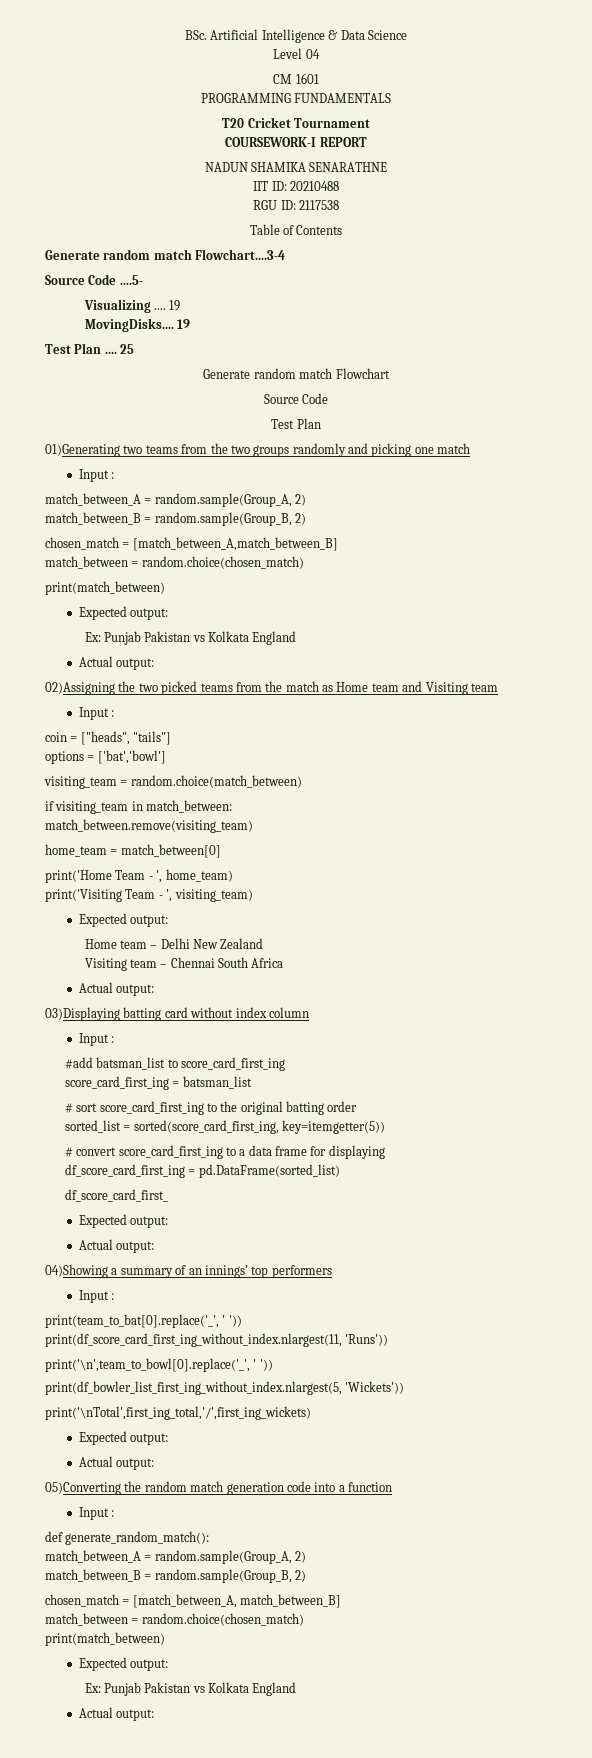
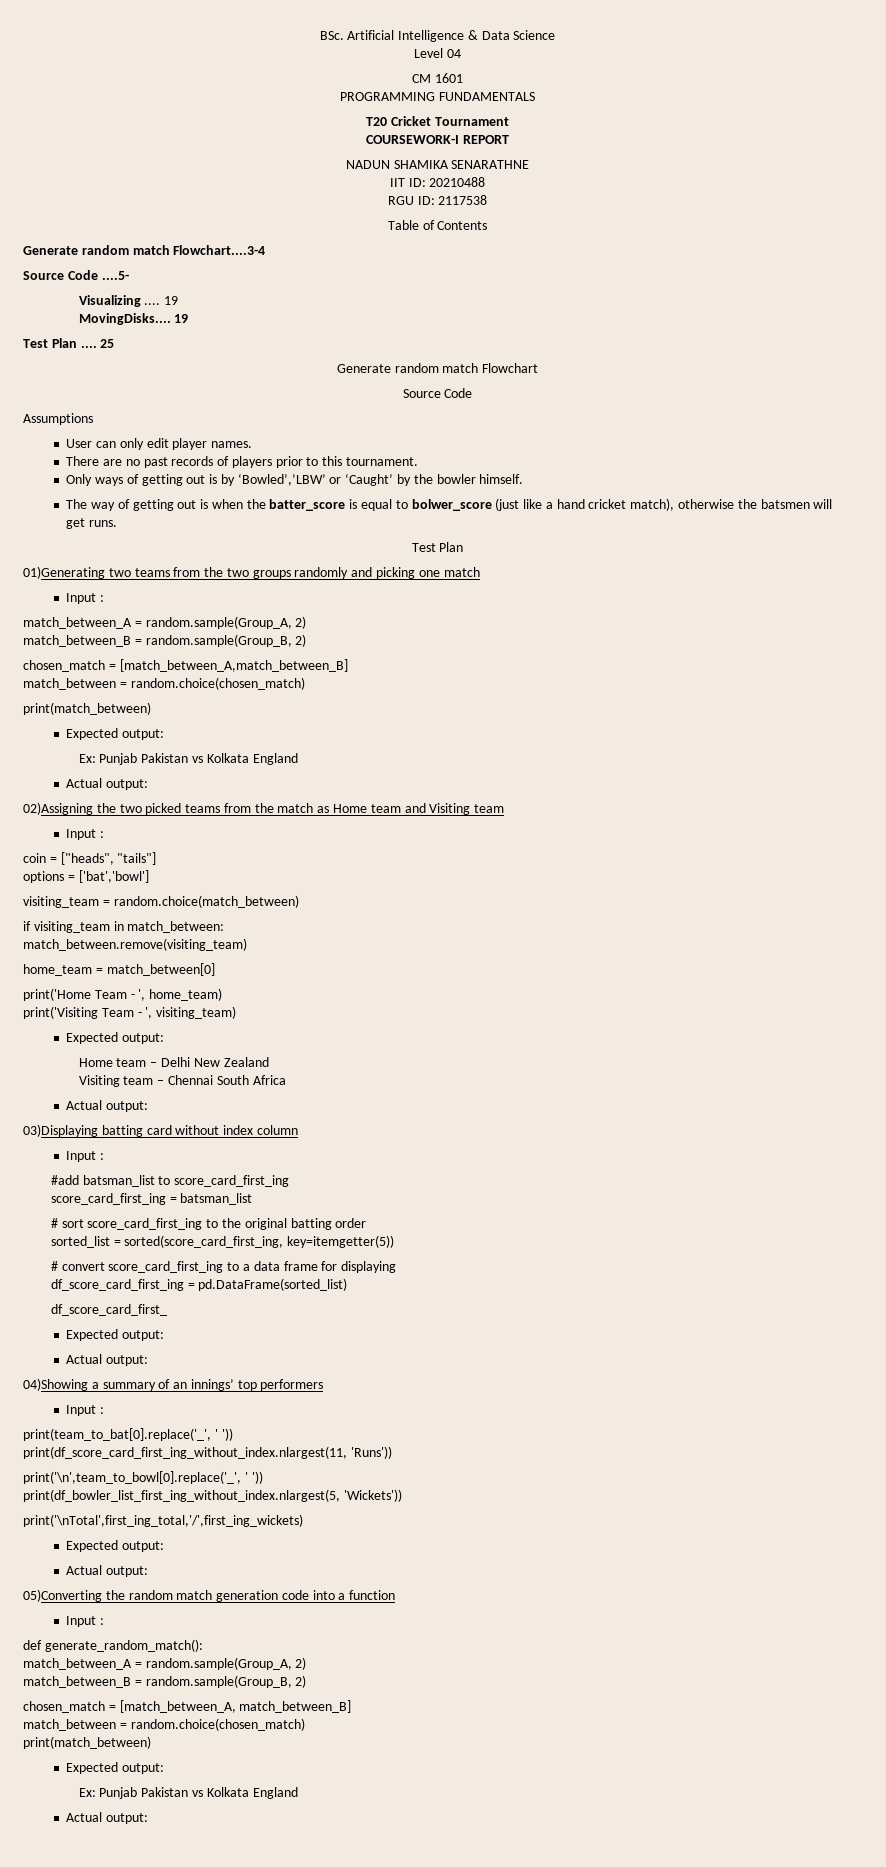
(329, 398) none -> [23,413,93,425] [66,438,253,450] [66,456,419,468] [66,473,524,486] [66,498,833,511] [66,518,118,529] // Assumptions // User can only edit player names. // There are no past records of players prior to this tournament. // Only ways of getting out is by ‘Bowled’,’LBW’ or ‘Caught’ by the bowler himself. // The way of getting out is when the batter_score is equal to bolwer_score (just like a hand cricket match), otherwise the batsmen will get runs.

